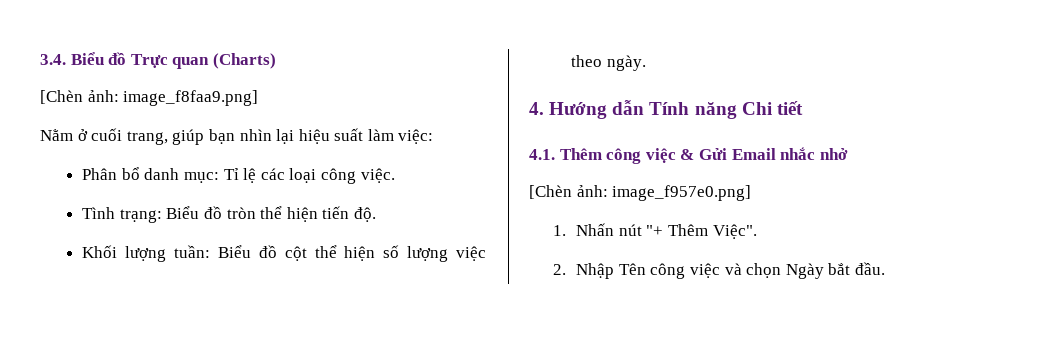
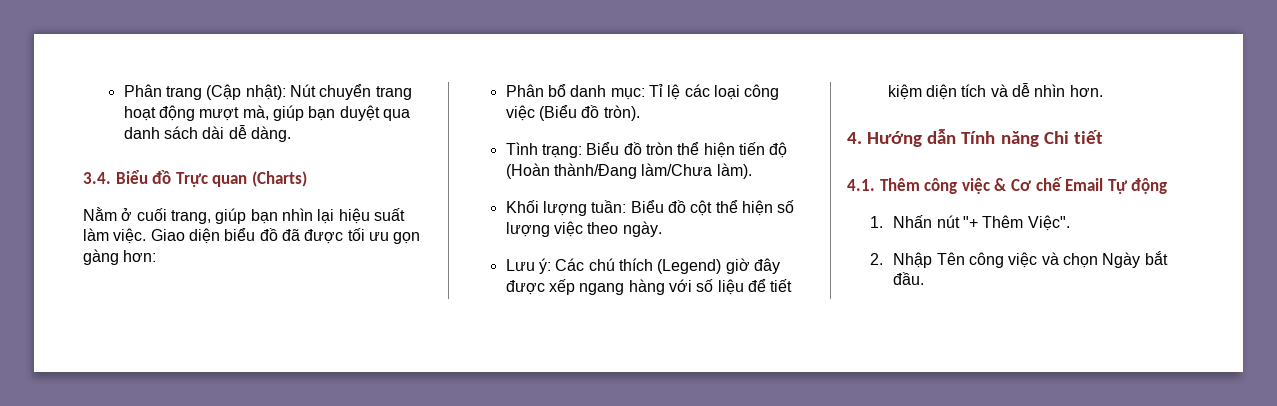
(40, 59) none -> [123,84,412,100] [123,105,411,121] [123,125,292,142] Phân trang (Cập nhật): Nút chuyển trang hoạt động mượt mà, giúp bạn duyệt qua danh sách dài dễ dàng. //
[40,90,259,106] // [Chèn ảnh: image_f8faa9.png] -> (307, 179) none
[398,129,434,144] việc: -> [113,228,421,244] [83,249,157,265] việc. Giao diện biểu đồ đã được tối ưu gọn gàng hơn:
[360,168,395,183] việc. -> [505,105,640,121] việc (Biểu đồ tròn).
[354,207,377,222] độ. -> [769,142,788,158] [505,163,752,179] độ (Hoàn thành/Đang làm/Chưa làm).
(646, 63) none -> [505,258,781,274] [505,279,793,295] [887,83,1103,100] // Lưu ý: Các chú thích (Legend) giờ đây được xếp ngang hàng với số liệu để tiết kiệm diện tích và dễ nhìn hơn.
[698,147,848,160] [529,185,752,201] Gửi Email nhắc nhở // [Chèn ảnh: image_f957e0.png] -> [1010,177,1168,194] Cơ chế Email Tự động

